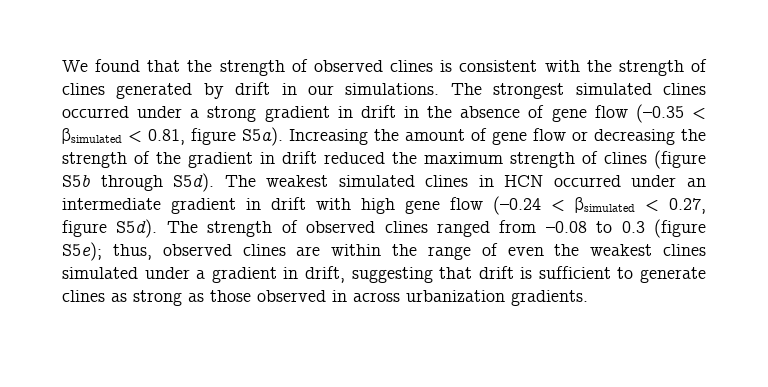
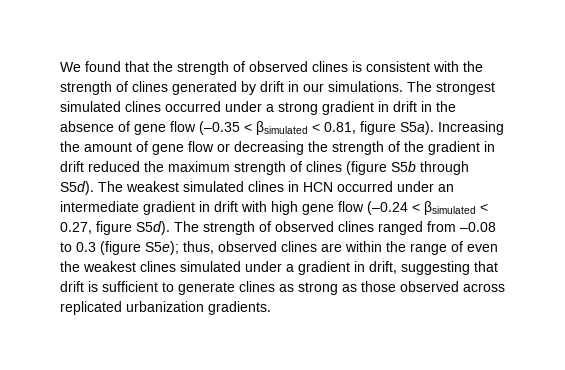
[332,290,400,302] in across -> [463,283,505,292] [60,301,122,315] across replicated

